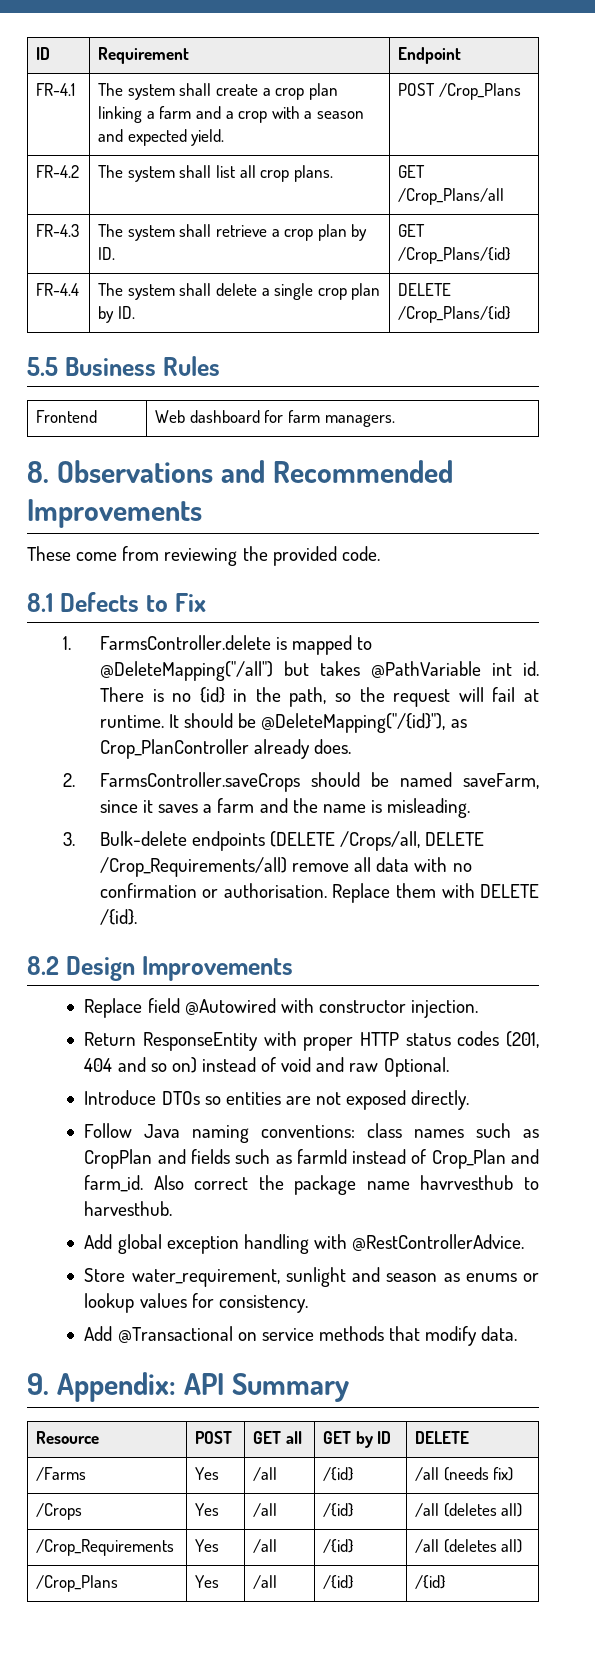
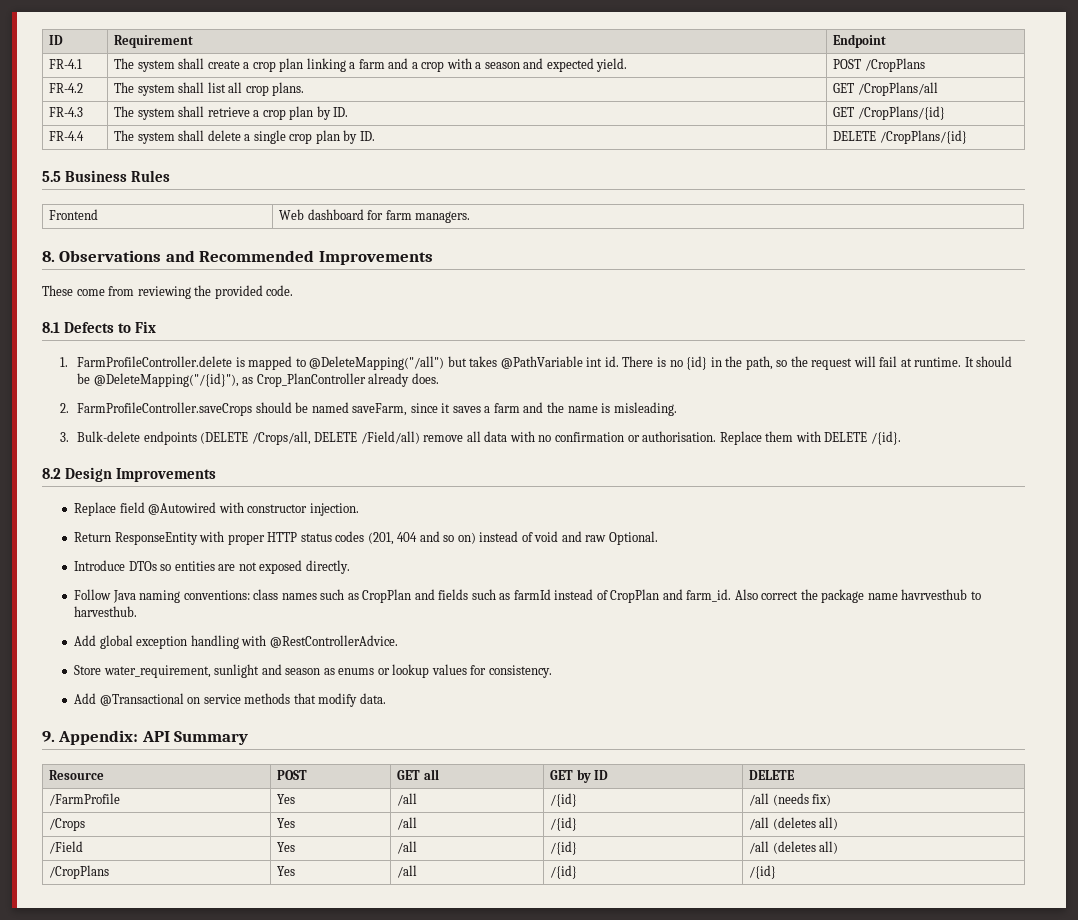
[438,83,521,100] /Crop_Plans -> [864,58,925,72] /CropPlans
[398,188,505,205] /Crop_Plans/all -> [857,82,938,96] /CropPlans/all
[398,247,512,264] /Crop_Plans/{id} -> [857,106,945,120] /CropPlans/{id}
[398,306,512,323] /Crop_Plans/{id} -> [879,130,967,144] /CropPlans/{id}
[99,635,271,650] FarmsController.delete -> [77,356,233,367] FarmProfileController.delete
[99,772,300,792] FarmsController.saveCrops -> [77,402,253,416] FarmProfileController.saveCrops
[99,857,287,877] /Crop_Requirements/all) -> [360,431,420,444] /Field/all)
[431,1149,506,1169] Crop_Plan -> [610,589,660,603] CropPlan
[36,1467,87,1481] /Farms -> [49,793,121,806] /FarmProfile
[36,1539,175,1556] [195,1539,220,1552] [253,1539,278,1553] [323,1539,355,1553] [415,1539,523,1553] [36,1575,119,1592] /Crop_Requirements | Yes | /all | /{id} | /all (deletes all) // /Crop_Plans -> [49,841,84,854] [277,842,296,852] [397,841,418,854] [550,841,578,855] [749,841,839,854] [49,865,110,879] /Field | Yes | /all | /{id} | /all (deletes all) // /CropPlans

